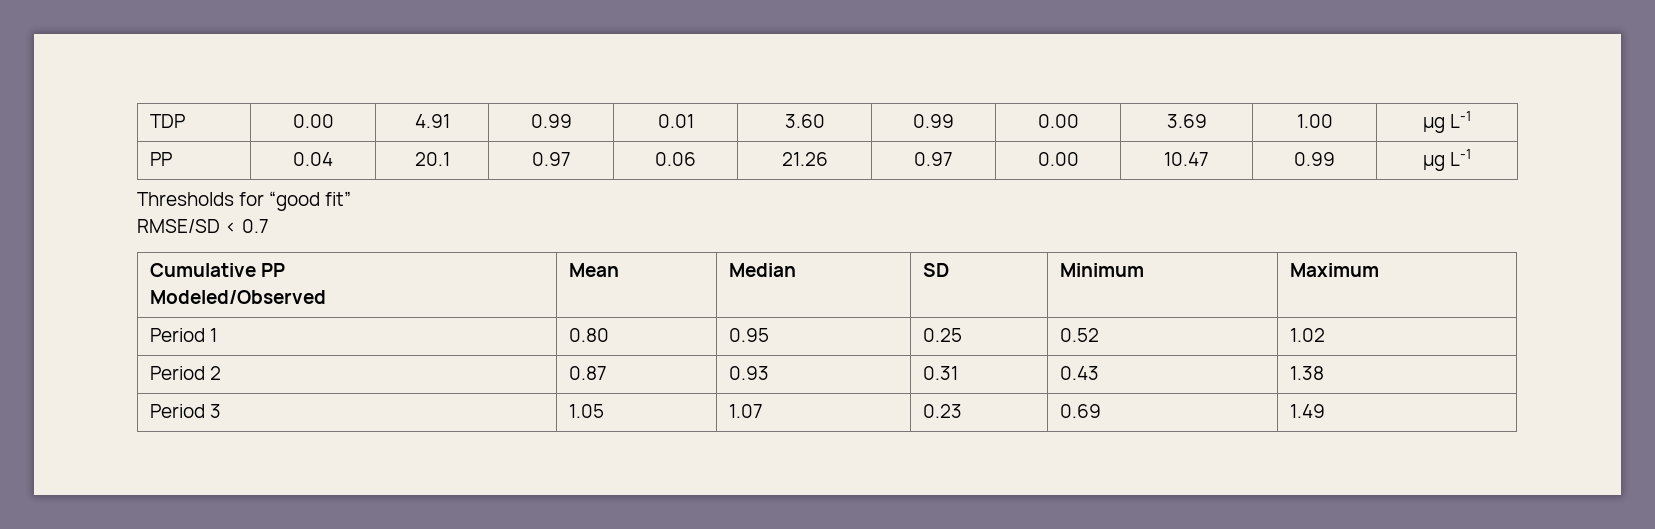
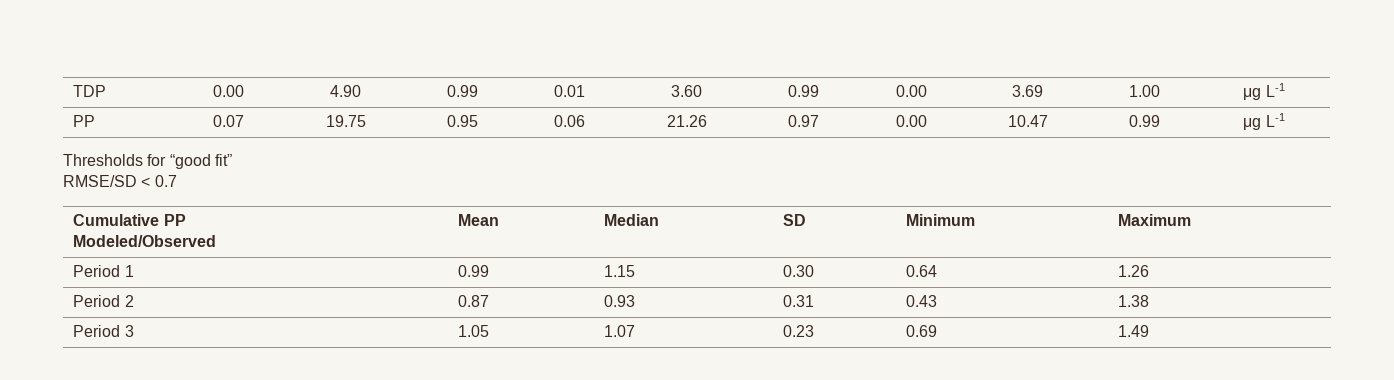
[414,114,450,128] 4.91 -> [330,85,361,97] 4.90
[293,152,333,166] [414,152,450,166] [531,152,571,166] 0.04 | 20.1 | 0.97 -> [213,115,244,127] [325,115,366,127] [446,115,478,127] 0.07 | 19.75 | 0.95
[569,328,610,342] [729,328,770,342] [923,328,963,342] [1060,328,1100,342] [1290,328,1326,342] 0.80 | 0.95 | 0.25 | 0.52 | 1.02 -> [458,265,490,277] [604,265,636,277] [783,265,815,277] [906,265,938,277] [1118,265,1150,277] 0.99 | 1.15 | 0.30 | 0.64 | 1.26

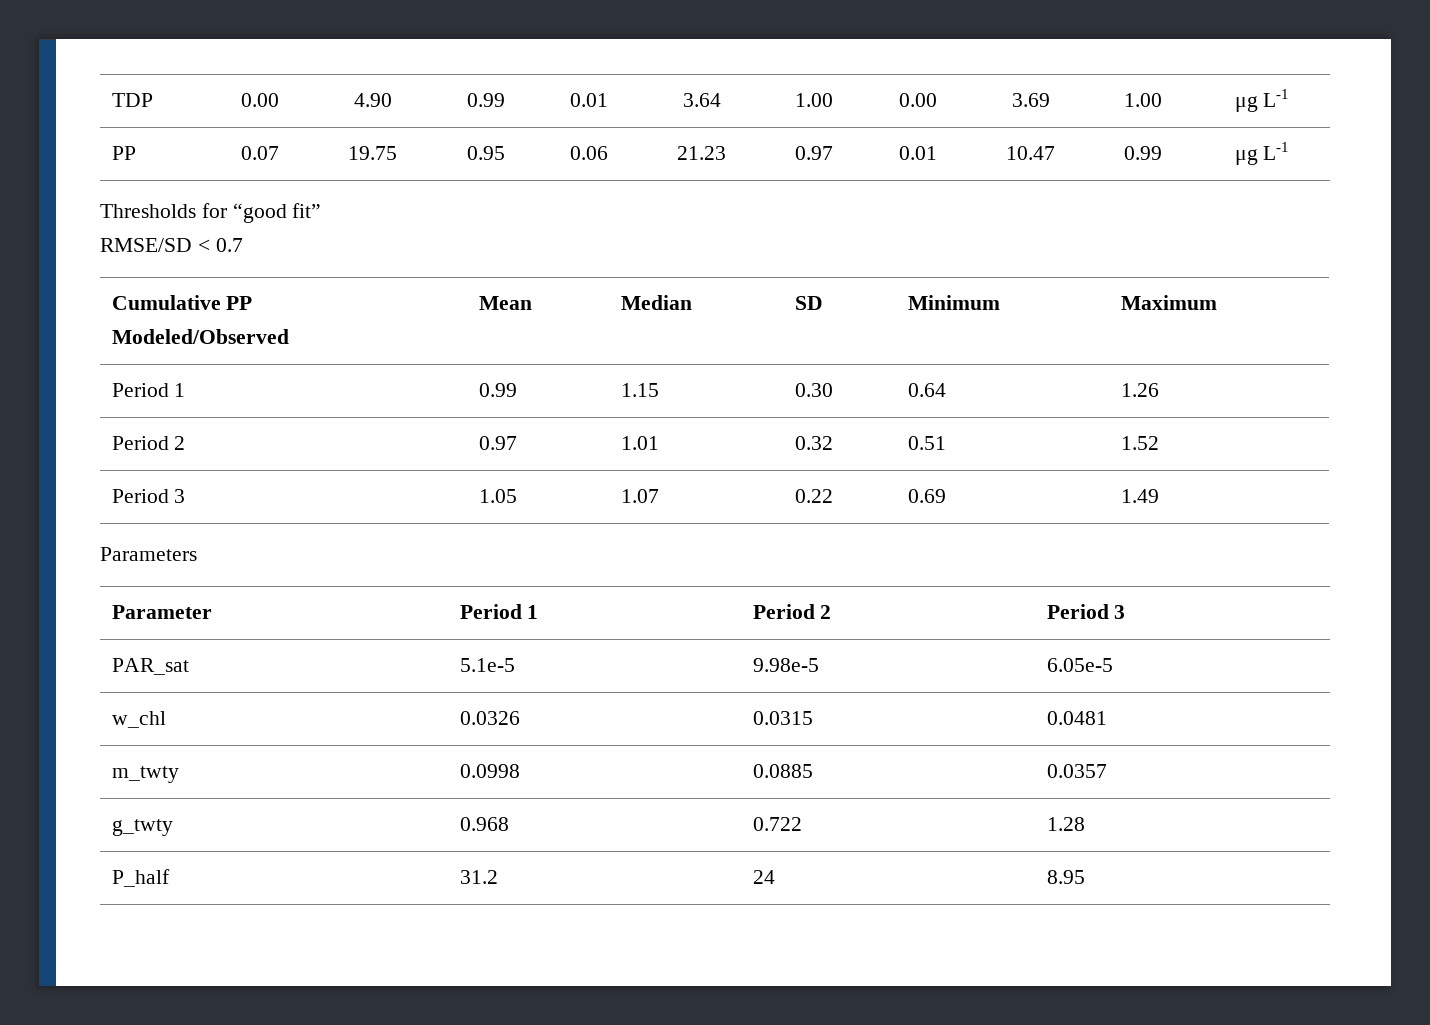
[671,85,702,97] [788,85,819,97] 3.60 | 0.99 -> [682,93,721,107] [795,93,833,107] 3.64 | 1.00
[666,115,707,127] [788,115,819,127] [895,115,927,127] 21.26 | 0.97 | 0.00 -> [677,146,726,160] [795,146,833,160] [898,146,937,160] 21.23 | 0.97 | 0.01
[458,295,490,307] [604,295,636,307] [783,295,815,307] [906,295,938,307] [1118,295,1150,307] 0.87 | 0.93 | 0.31 | 0.43 | 1.38 -> [478,436,517,450] [620,436,659,450] [794,436,833,450] [907,436,946,450] [1120,436,1159,450] 0.97 | 1.01 | 0.32 | 0.51 | 1.52
[783,325,815,337] 0.23 -> [794,489,833,503] 0.22
(1150, 331) none -> [100,547,197,561] [111,605,212,619] [459,604,539,619] [752,604,832,619] [1046,604,1126,619] [111,658,189,675] [459,658,515,672] [752,658,819,672] [1046,658,1113,672] [111,711,166,728] [459,711,520,725] [752,711,813,725] [1046,711,1107,725] [111,766,179,783] [459,764,520,778] [752,764,813,778] [1046,764,1107,778] [111,819,173,836] [459,817,509,831] [752,817,802,831] [1046,817,1085,831] [111,869,170,887] [459,870,498,884] [752,870,775,884] [1046,870,1085,884] // Parameters // Parameter | Period 1 | Period 2 | Period 3 // PAR_sat | 5.1e-5 | 9.98e-5 | 6.05e-5 // w_chl | 0.0326 | 0.0315 | 0.0481 // m_twty | 0.0998 | 0.0885 | 0.0357 // g_twty | 0.968 | 0.722 | 1.28 // P_half | 31.2 | 24 | 8.95

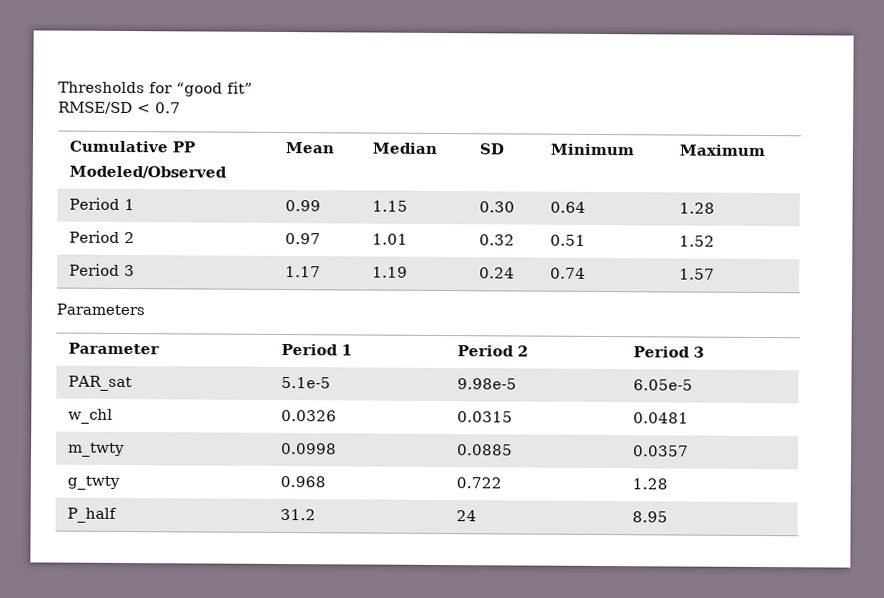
[111,93,153,107] [241,93,279,107] [353,93,392,107] [466,93,505,107] [570,93,608,107] [682,93,721,107] [795,93,833,107] [898,93,937,107] [1011,93,1050,107] [1124,93,1162,107] [1234,89,1290,112] [111,146,136,160] [241,146,279,160] [348,146,397,160] [466,146,505,160] [570,146,608,160] [677,146,726,160] [795,146,833,160] [898,146,937,160] [1006,146,1055,160] [1124,146,1162,160] [1234,142,1290,165] TDP | 0.00 | 4.90 | 0.99 | 0.01 | 3.64 | 1.00 | 0.00 | 3.69 | 1.00 | μg L-1 // PP | 0.07 | 19.75 | 0.95 | 0.06 | 21.23 | 0.97 | 0.01 | 10.47 | 0.99 | μg L-1 // -> (58, 87) none
[1120,383,1159,397] 1.26 -> [678,202,715,214] 1.28
[478,489,517,503] [620,489,659,503] [794,489,833,503] [907,489,946,503] [1120,489,1159,503] 1.05 | 1.07 | 0.22 | 0.69 | 1.49 -> [284,266,321,278] [371,266,408,278] [478,267,515,279] [549,267,586,279] [678,268,715,280] 1.17 | 1.19 | 0.24 | 0.74 | 1.57

